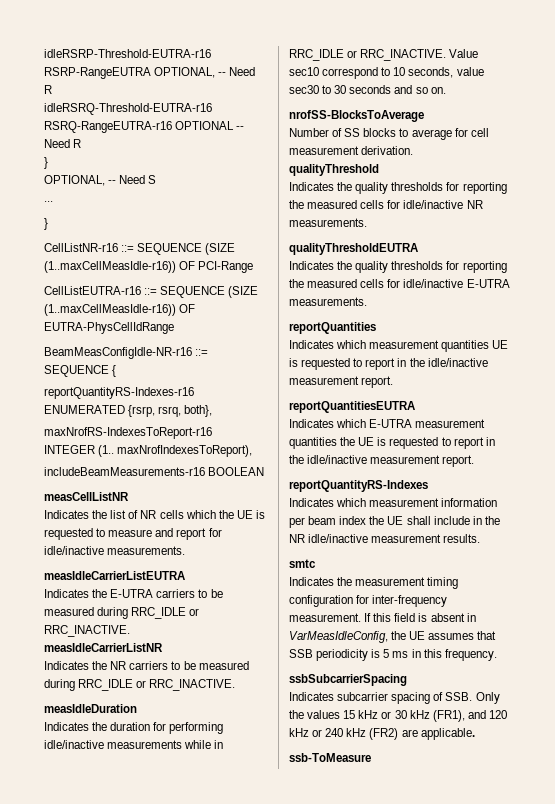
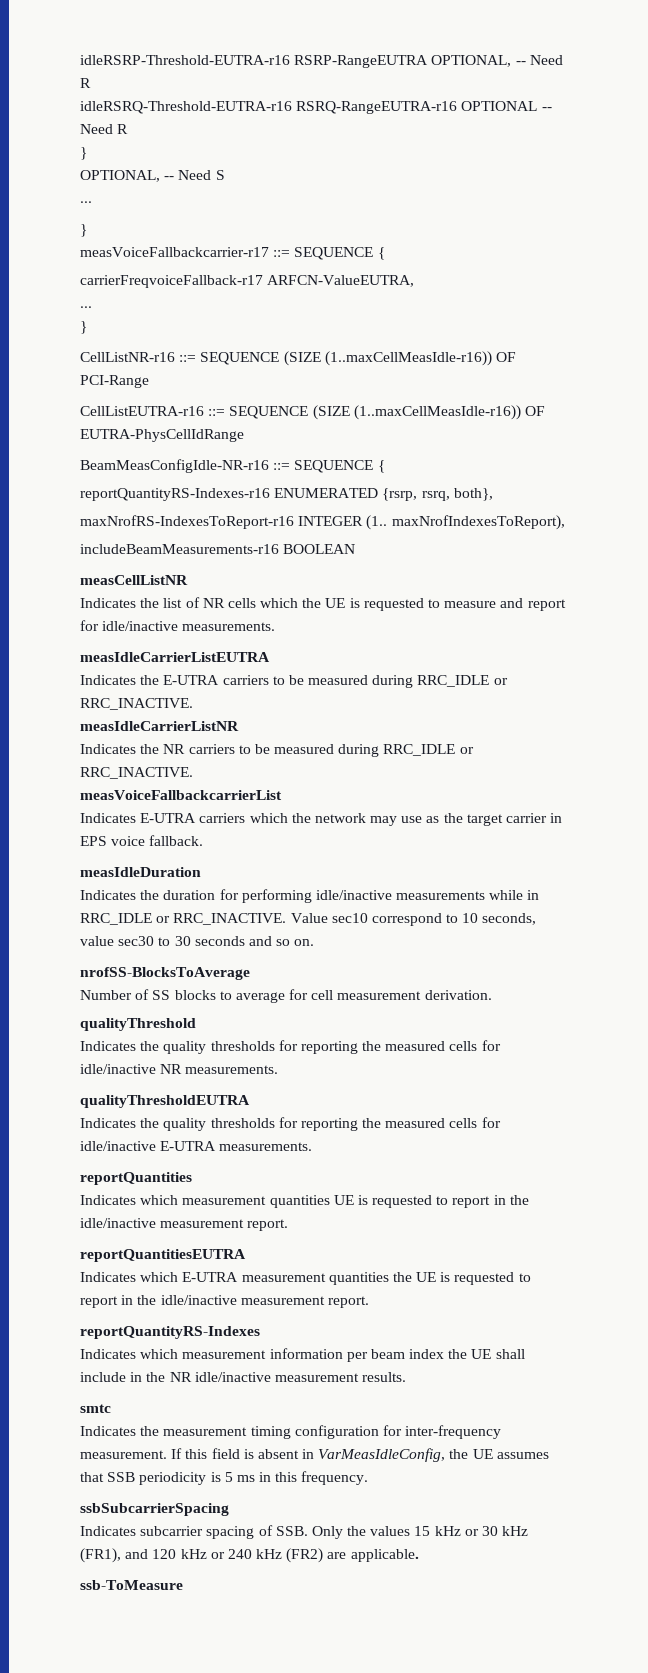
(48, 224) none -> [80,247,385,260] [80,275,415,288] [80,306,92,308] [80,321,87,334] // measVoiceFallbackcarrier-r17 ::= SEQUENCE { // carrierFreqvoiceFallback-r17 ARFCN-ValueEUTRA, // ... // }
(236, 685) none -> [80,790,282,800] [80,813,563,826] [80,835,204,846] // measVoiceFallbackcarrierList // Indicates E-UTRA carriers which the network may use as the target carrier in EPS voice fallback.

